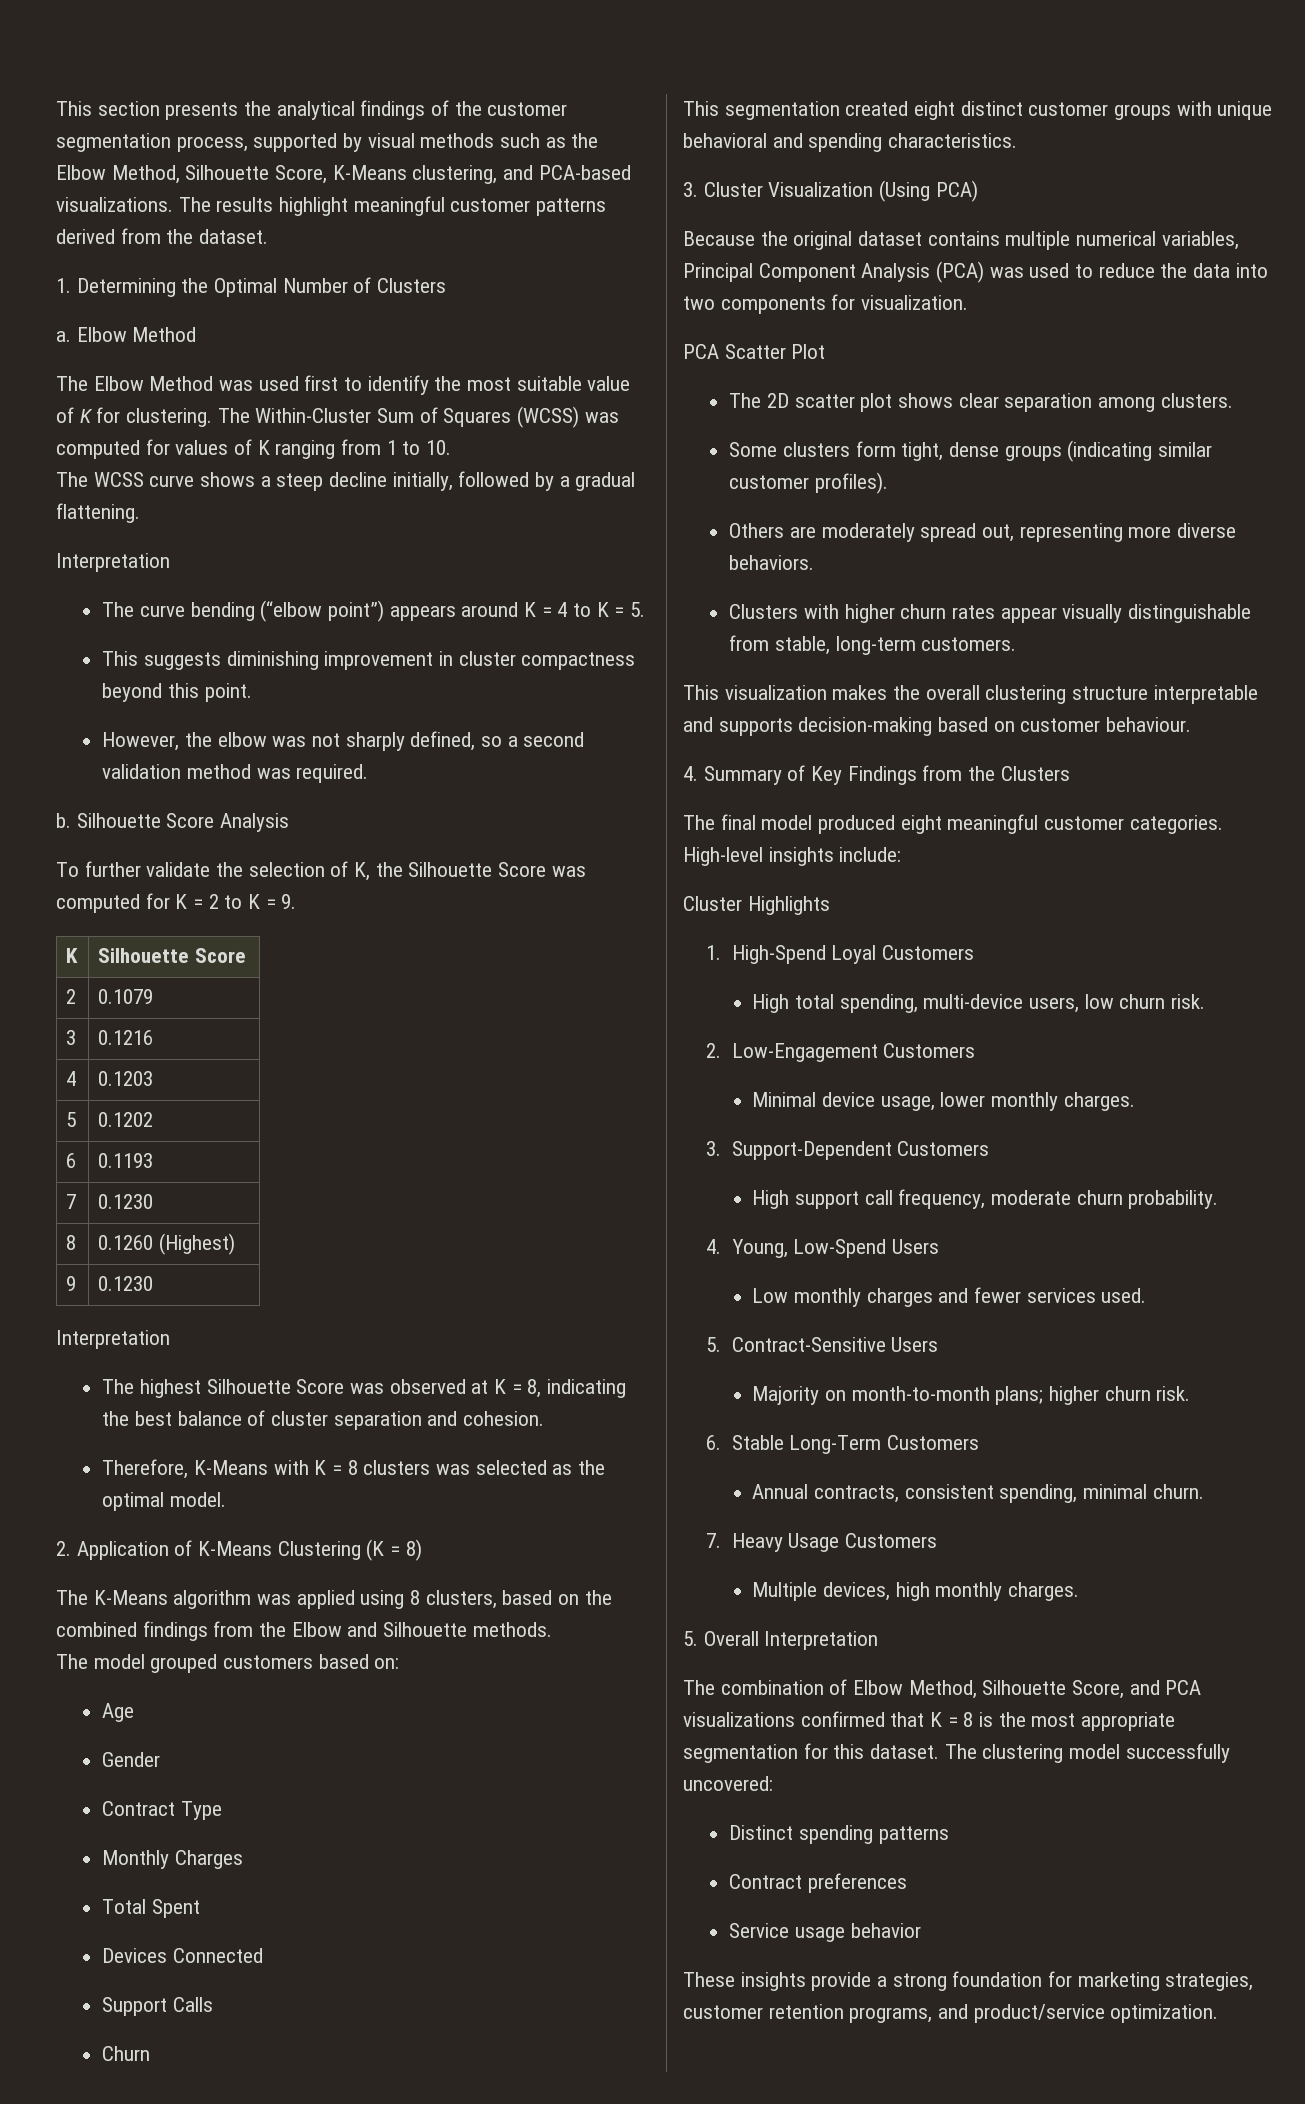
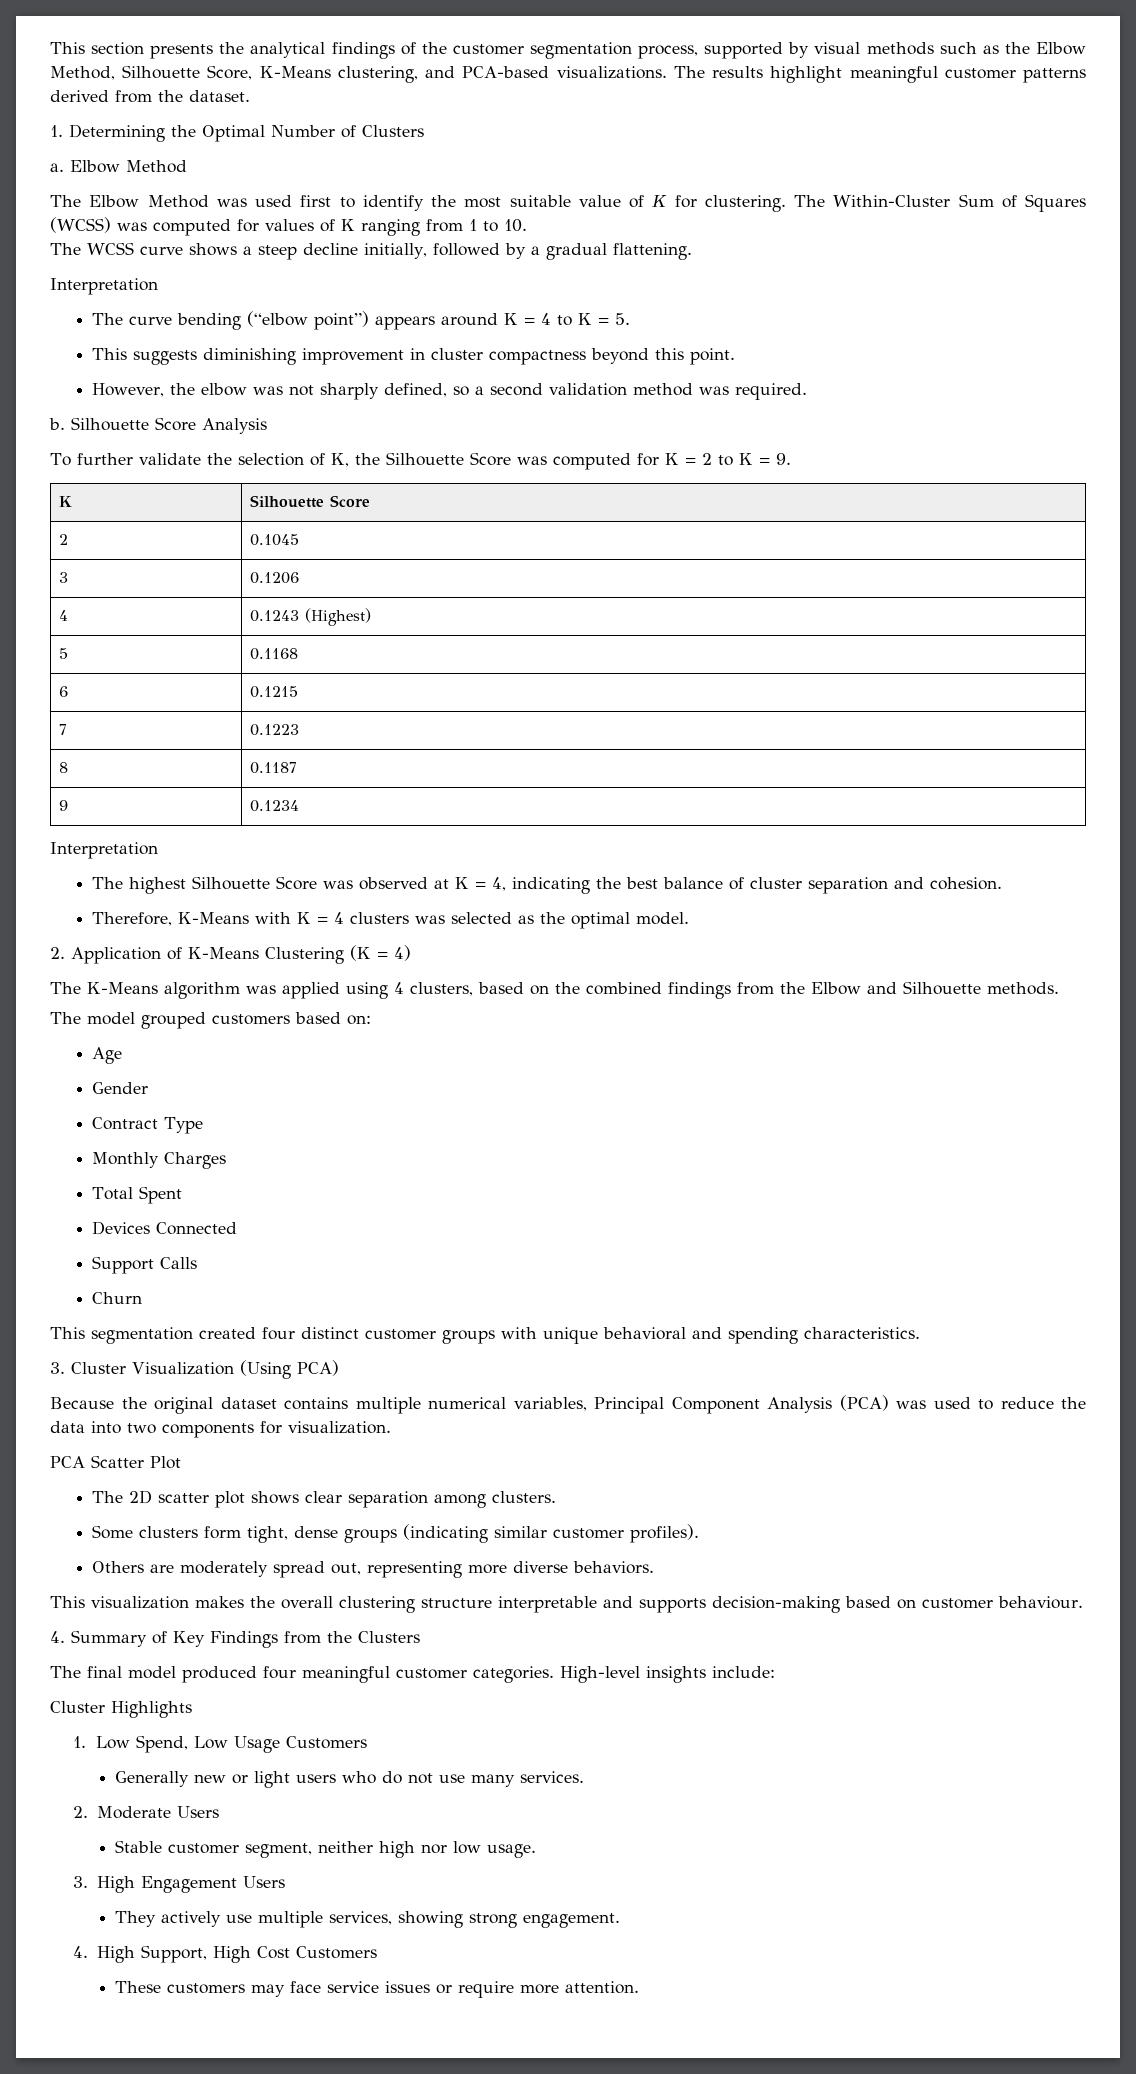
[98,989,154,1004] 0.1079 -> [249,534,299,546] 0.1045
[98,1030,154,1045] 0.1216 -> [249,572,299,584] 0.1206
[98,1071,154,1086] 0.1203 -> [249,608,371,626] 0.1243 (Highest)
[98,1112,154,1127] 0.1202 -> [249,648,298,660] 0.1168
[98,1153,154,1168] 0.1193 -> [249,686,298,698] 0.1215
[98,1194,154,1209] 0.1230 -> [249,724,299,736] 0.1223
[98,1233,235,1255] 0.1260 (Highest) -> [249,762,297,774] 0.1187
[98,1276,154,1291] 0.1230 -> [249,800,299,812] 0.1234
[527,1379,542,1398] 8, -> [492,877,507,891] 4,
[347,1460,358,1475] 8 -> [334,912,345,924] 4
[405,1539,422,1561] 8) -> [394,945,411,961] 4)
[410,1590,421,1605] 8 -> [394,982,404,994] 4
[914,101,956,120] eight -> [262,1327,295,1340] four
[729,604,1251,623] [729,635,1017,655] // Clusters with higher churn rates appear visually distinguishable from stable, long-term customers. -> (655, 1567) none
[900,815,942,834] eight -> [263,1666,296,1679] four
[731,945,975,964] [752,994,1206,1013] [706,1043,976,1062] [752,1092,1135,1111] [706,1141,990,1160] [752,1189,1219,1209] [706,1239,940,1258] [752,1287,1147,1307] [706,1337,939,1352] [752,1386,1191,1405] [706,1435,980,1454] [752,1484,1204,1503] [706,1533,938,1552] [752,1582,1080,1601] [683,1631,879,1650] [683,1679,1202,1699] [683,1711,1176,1731] [683,1743,1230,1763] [683,1776,773,1791] [729,1825,949,1844] [729,1873,907,1893] [729,1923,921,1942] [683,1971,1254,1991] [683,2004,1219,2023] High-Spend Loyal Customers // High total spending, multi-device users, low churn risk. // 2. Low-Engagement Customers // Minimal device usage, lower monthly charges. // 3. Support-Dependent Customers // High support call frequency, moderate churn probability. // 4. Young, Low-Spend Users // Low monthly charges and fewer services used. // 5. Contract-Sensitive Users // Majority on month-to-month plans; higher churn risk. // 6. Stable Long-Term Customers // Annual contracts, consistent spending, minimal churn. // 7. Heavy Usage Customers // Multiple devices, high monthly charges. // 5. Overall Interpretation // The combination of Elbow Method, Silhouette Score, and PCA visualizations confirmed that K = 8 is the most appropriate segmentation for this dataset. The clustering model successfully uncovered: // Distinct spending patterns // Contract preferences // Service usage behavior // These insights provide a strong foundation for marketing strategies, customer retention programs, and product/service optimization. -> [96,1735,368,1753] [115,1771,585,1788] [73,1806,219,1819] [115,1840,537,1858] [73,1876,285,1893] [115,1911,621,1928] [73,1945,377,1963] [115,1981,640,1998] Low Spend, Low Usage Customers // Generally new or light users who do not use many services. // 2. Moderate Users // Stable customer segment, neither high nor low usage. // 3. High Engagement Users // They actively use multiple services, showing strong engagement. // 4. High Support, High Cost Customers // These customers may face service issues or require more attention.

